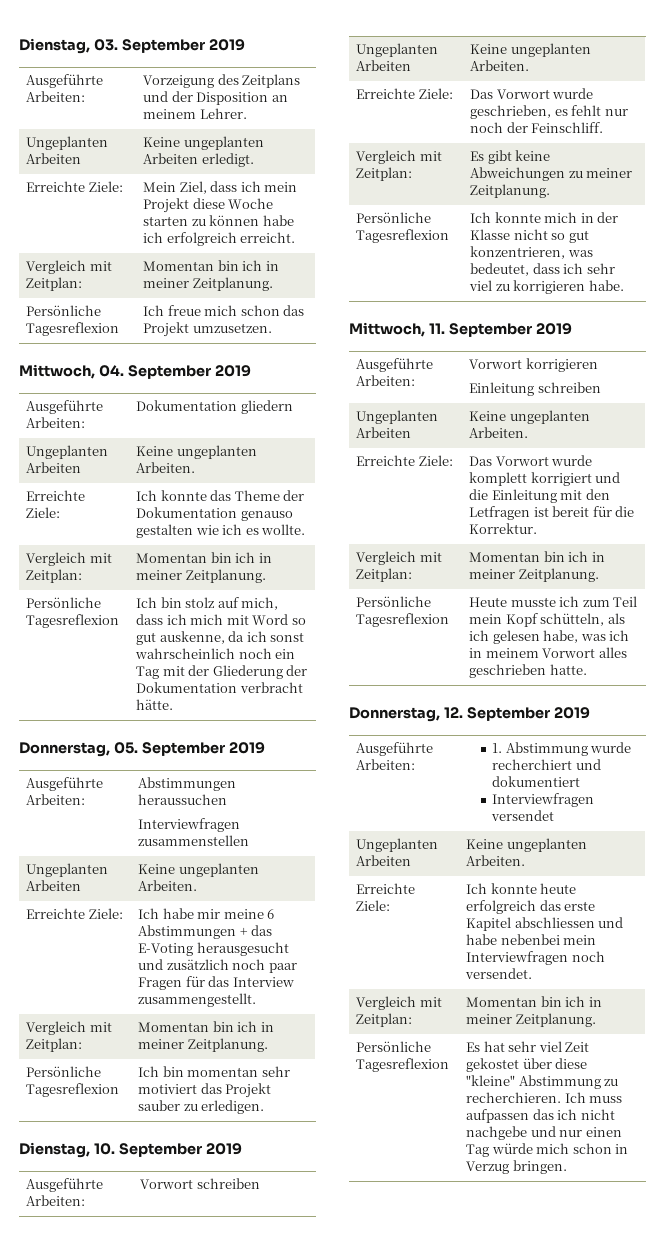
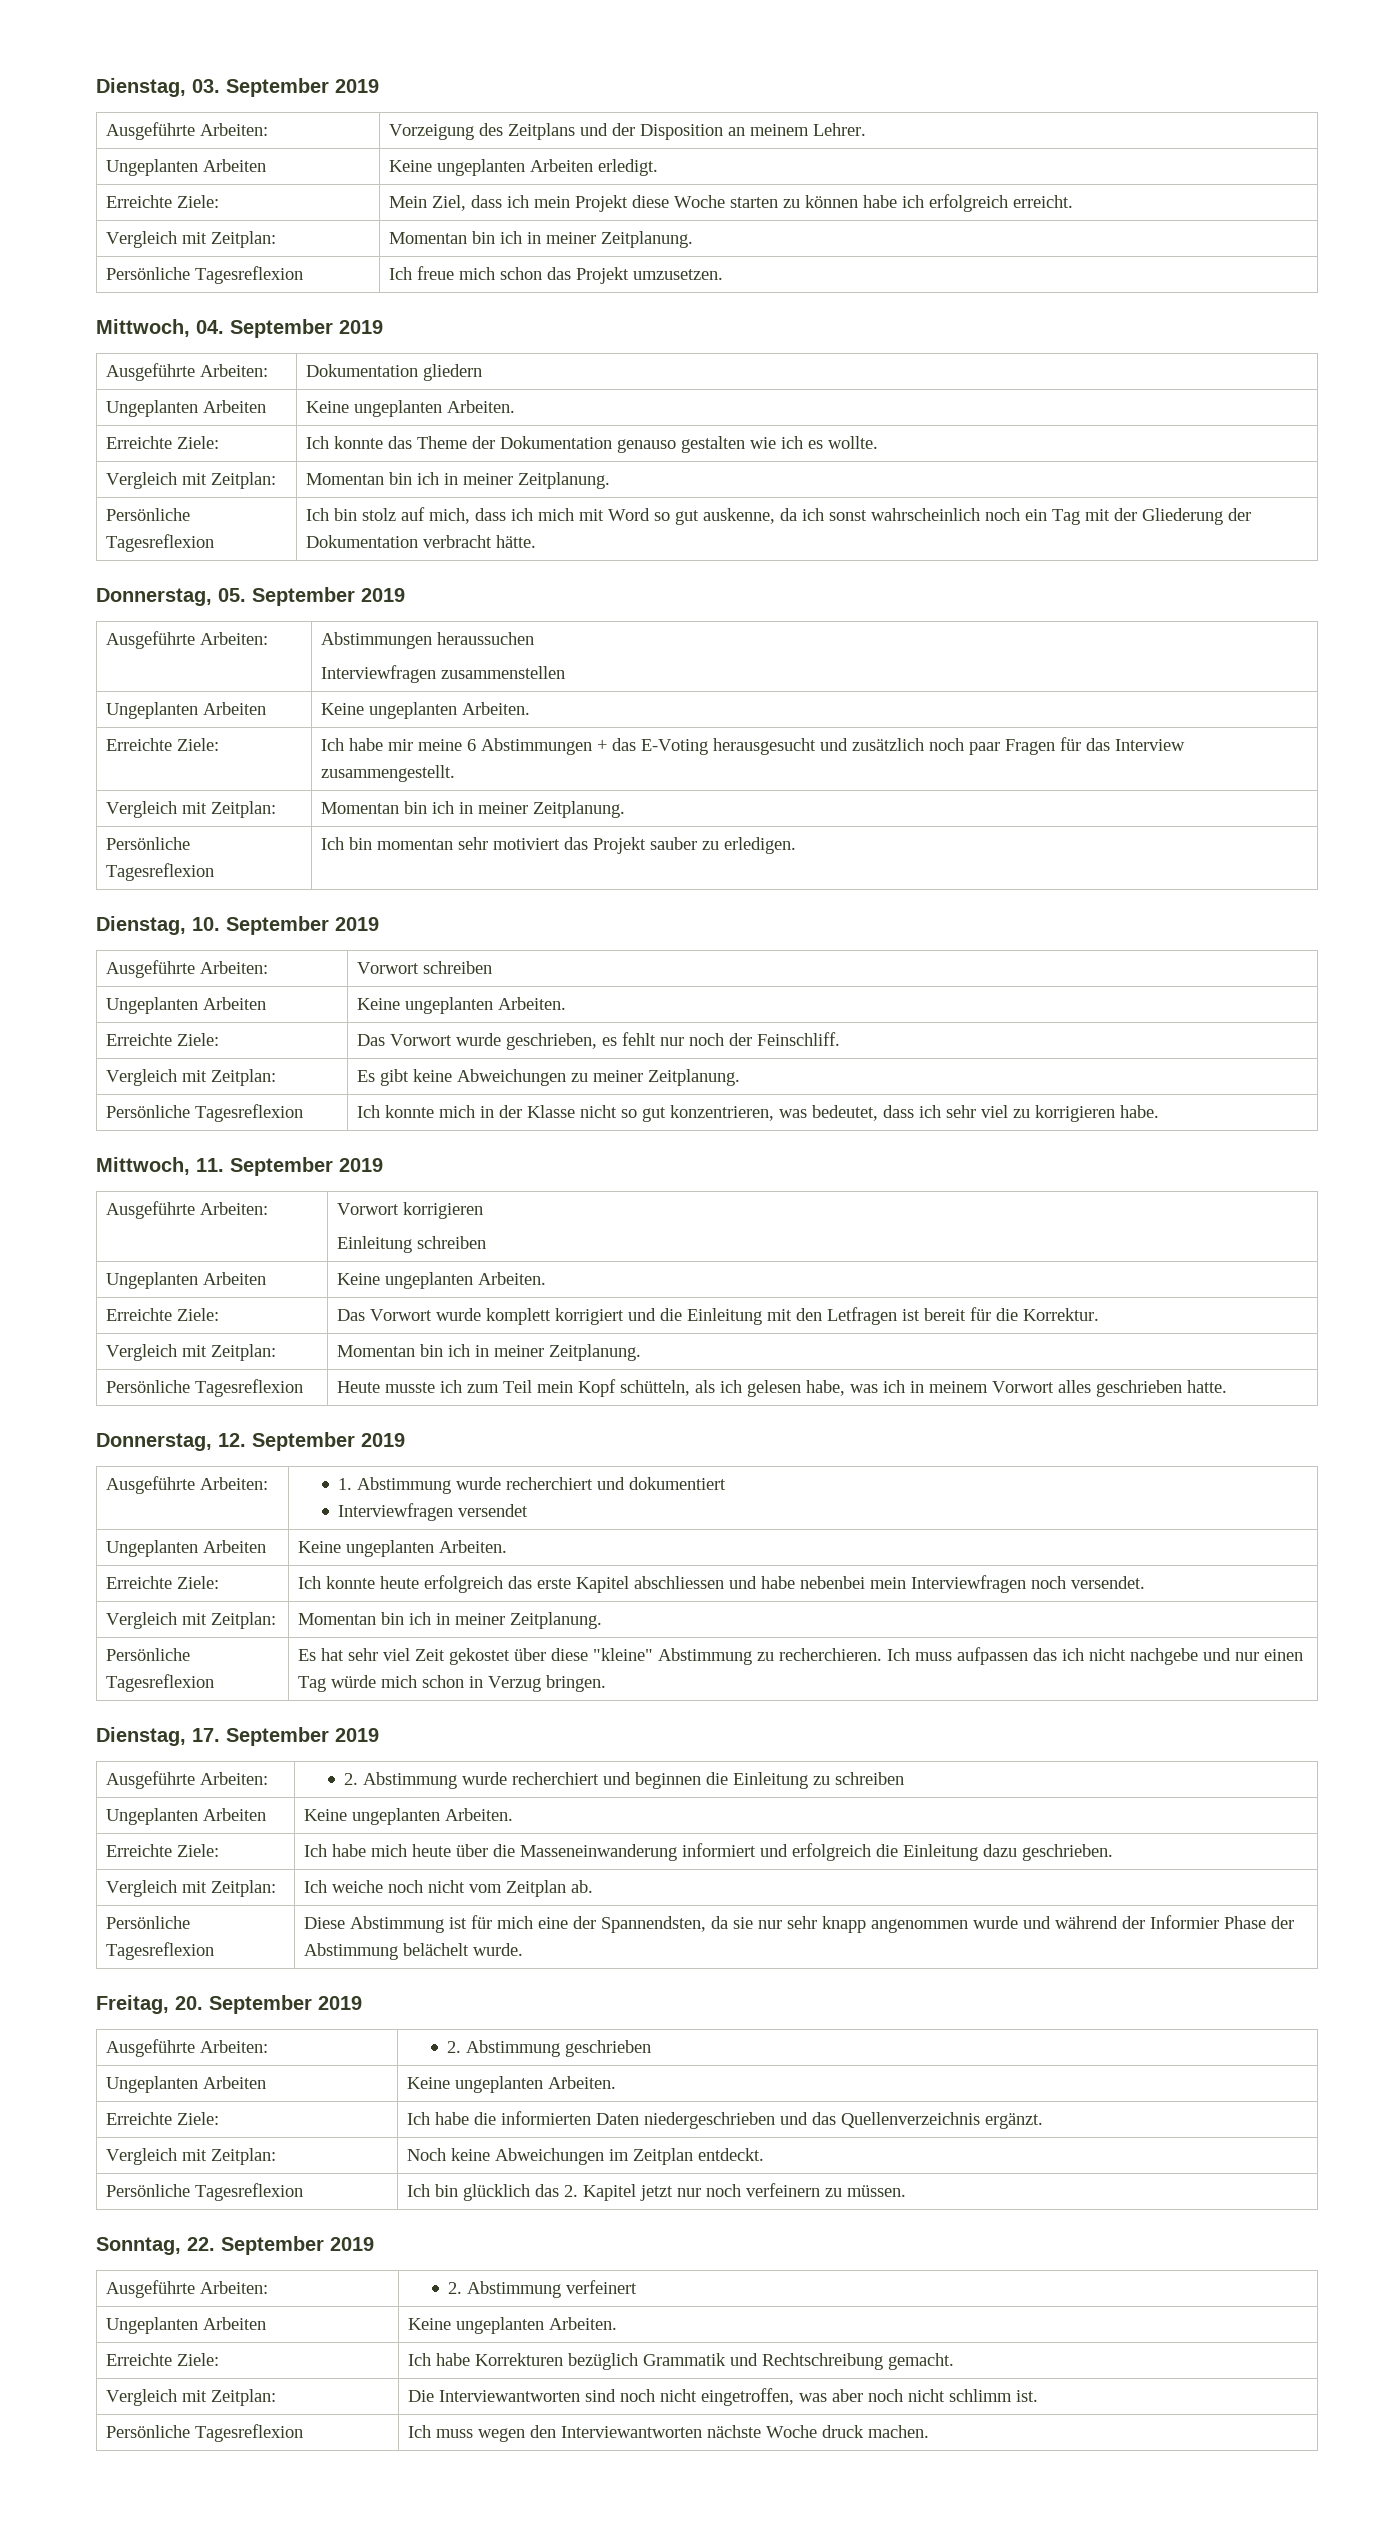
(567, 1167) none -> [96,1727,379,1746] [106,1771,269,1789] [344,1772,905,1789] [106,1808,267,1825] [304,1808,514,1825] [106,1844,220,1857] [304,1843,1114,1861] [106,1880,277,1897] [304,1880,594,1897] [106,1916,191,1929] [106,1942,215,1960] [304,1915,1295,1933] [304,1943,524,1960] [96,1995,362,2014] [106,2039,269,2057] [447,2040,652,2057] [106,2076,267,2093] [407,2076,617,2093] [106,2112,220,2125] [407,2111,1044,2129] [106,2148,277,2165] [407,2148,765,2165] [106,2183,304,2201] [407,2183,907,2201] [96,2236,374,2255] [106,2280,269,2298] [448,2280,638,2298] [106,2317,267,2334] [408,2317,618,2334] [106,2353,220,2366] [408,2353,955,2370] [106,2389,277,2406] [408,2388,1039,2406] [106,2424,304,2442] [408,2425,930,2442] // Dienstag, 17. September 2019 // Ausgeführte Arbeiten: | 2. Abstimmung wurde recherchiert und beginnen die Einleitung zu schreiben // Ungeplanten Arbeiten | Keine ungeplanten Arbeiten. // Erreichte Ziele: | Ich habe mich heute über die Masseneinwanderung informiert und erfolgreich die Einleitung dazu geschrieben. // Vergleich mit Zeitplan: | Ich weiche noch nicht vom Zeitplan ab. // Persönliche Tagesreflexion | Diese Abstimmung ist für mich eine der Spannendsten, da sie nur sehr knapp angenommen wurde und während der Informier Phase der Abstimmung belächelt wurde. // Freitag, 20. September 2019 // Ausgeführte Arbeiten: | 2. Abstimmung geschrieben // Ungeplanten Arbeiten | Keine ungeplanten Arbeiten. // Erreichte Ziele: | Ich habe die informierten Daten niedergeschrieben und das Quellenverzeichnis ergänzt. // Vergleich mit Zeitplan: | Noch keine Abweichungen im Zeitplan entdeckt. // Persönliche Tagesreflexion | Ich bin glücklich das 2. Kapitel jetzt nur noch verfeinern zu müssen. // Sonntag, 22. September 2019 // Ausgeführte Arbeiten: | 2. Abstimmung verfeinert // Ungeplanten Arbeiten | Keine ungeplanten Arbeiten. // Erreichte Ziele: | Ich habe Korrekturen bezüglich Grammatik und Rechtschreibung gemacht. // Vergleich mit Zeitplan: | Die Interviewantworten sind noch nicht eingetroffen, was aber noch nicht schlimm ist. // Persönliche Tagesreflexion | Ich muss wegen den Interviewantworten nächste Woche druck machen.

